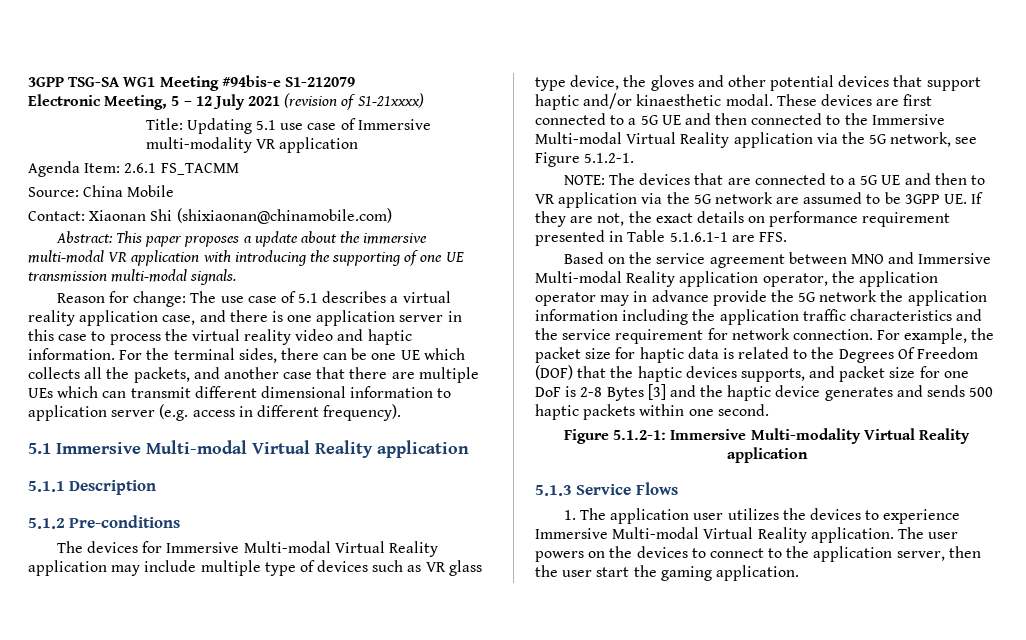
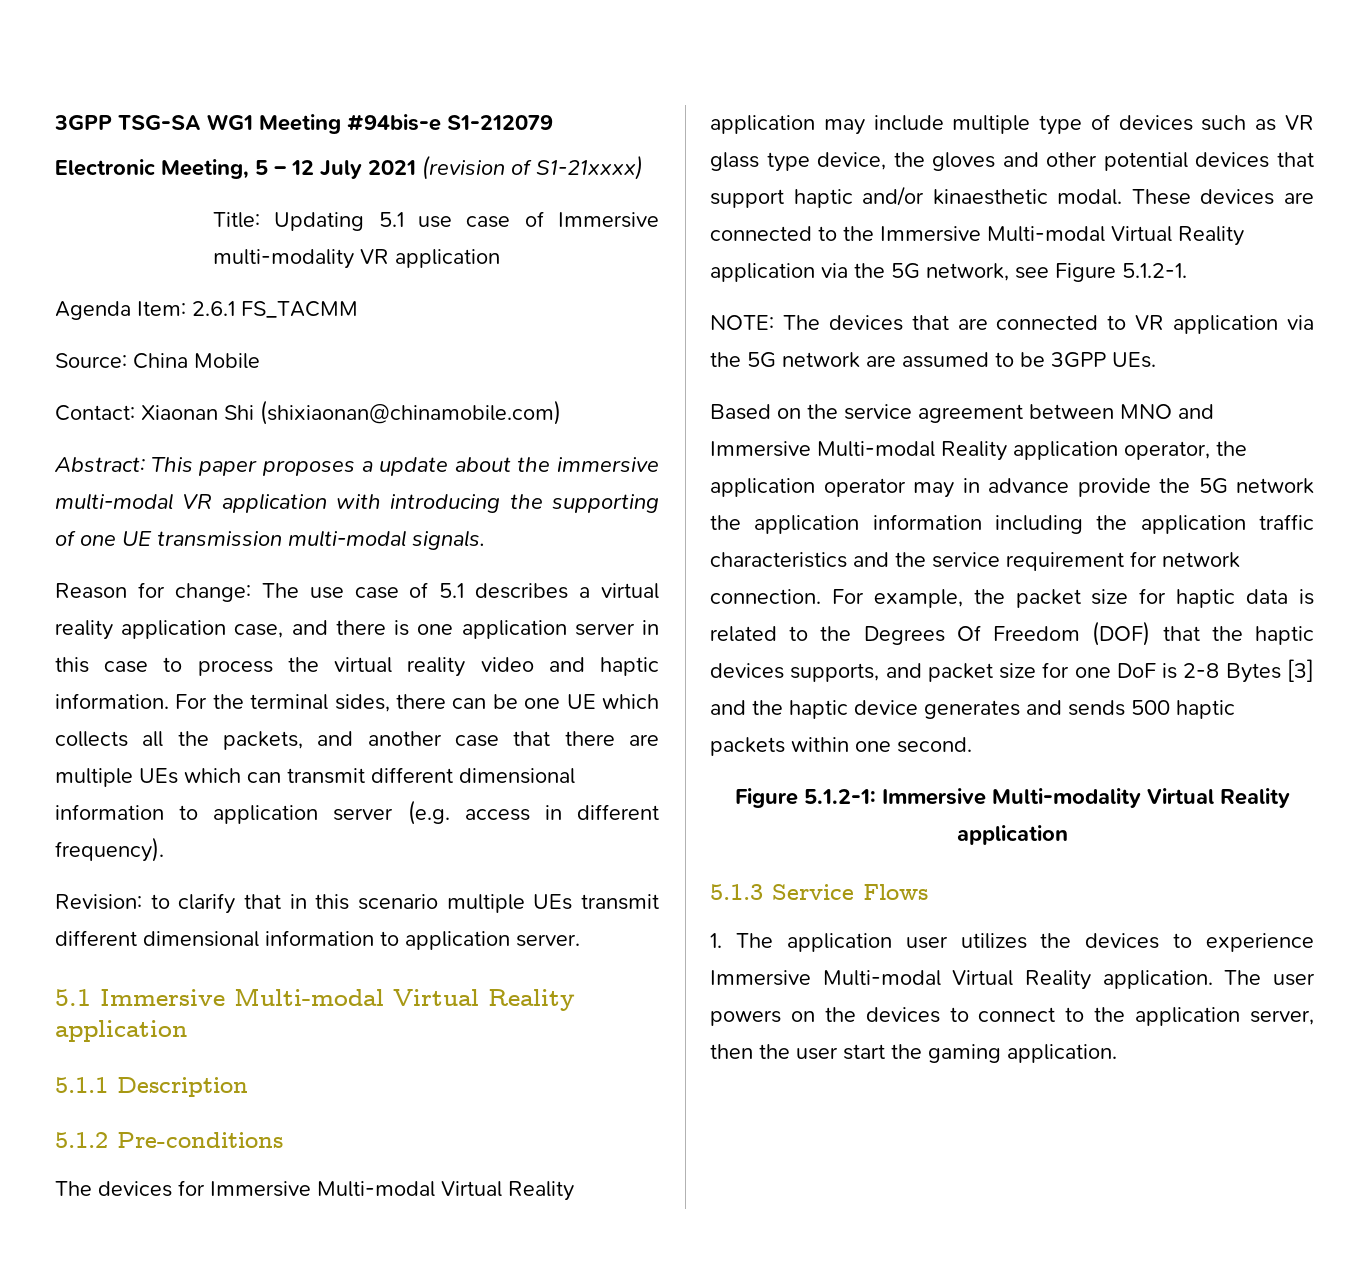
(402, 412) none -> [55,893,659,914] [55,930,580,950] // Revision: to clarify that in this scenario multiple UEs transmit different dimensional information to application server.
[903,94,933,106] [535,113,748,125] first connected to a 5G UE and then -> (1314, 198) none
[848,173,986,185] a 5G UE and then to -> (1127, 322) none
[944,192,984,204] [535,211,951,227] [535,230,787,246] UE. If they are not, the exact details on performance requirement presented in Table 5.1.6.1-1 are FFS. -> [1112,352,1156,368] UEs.

